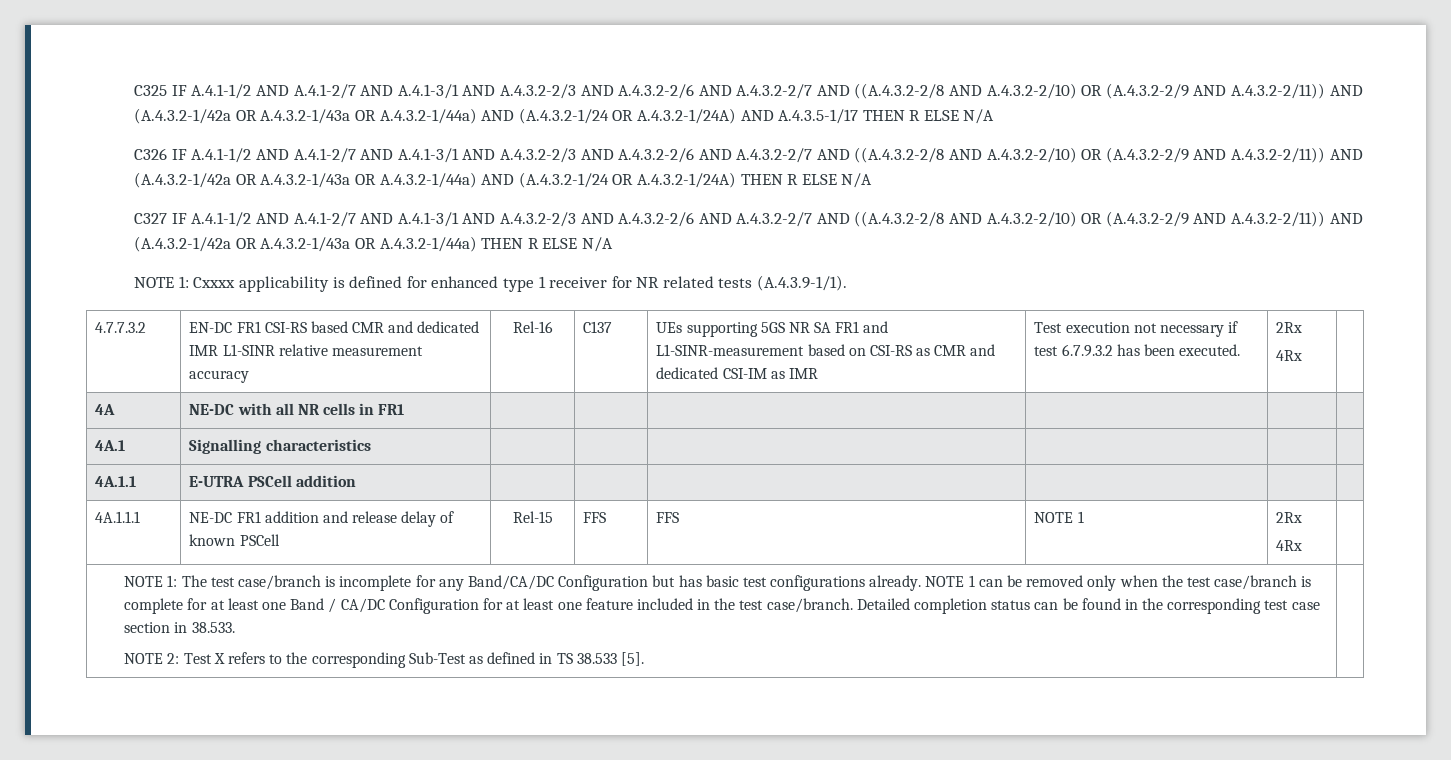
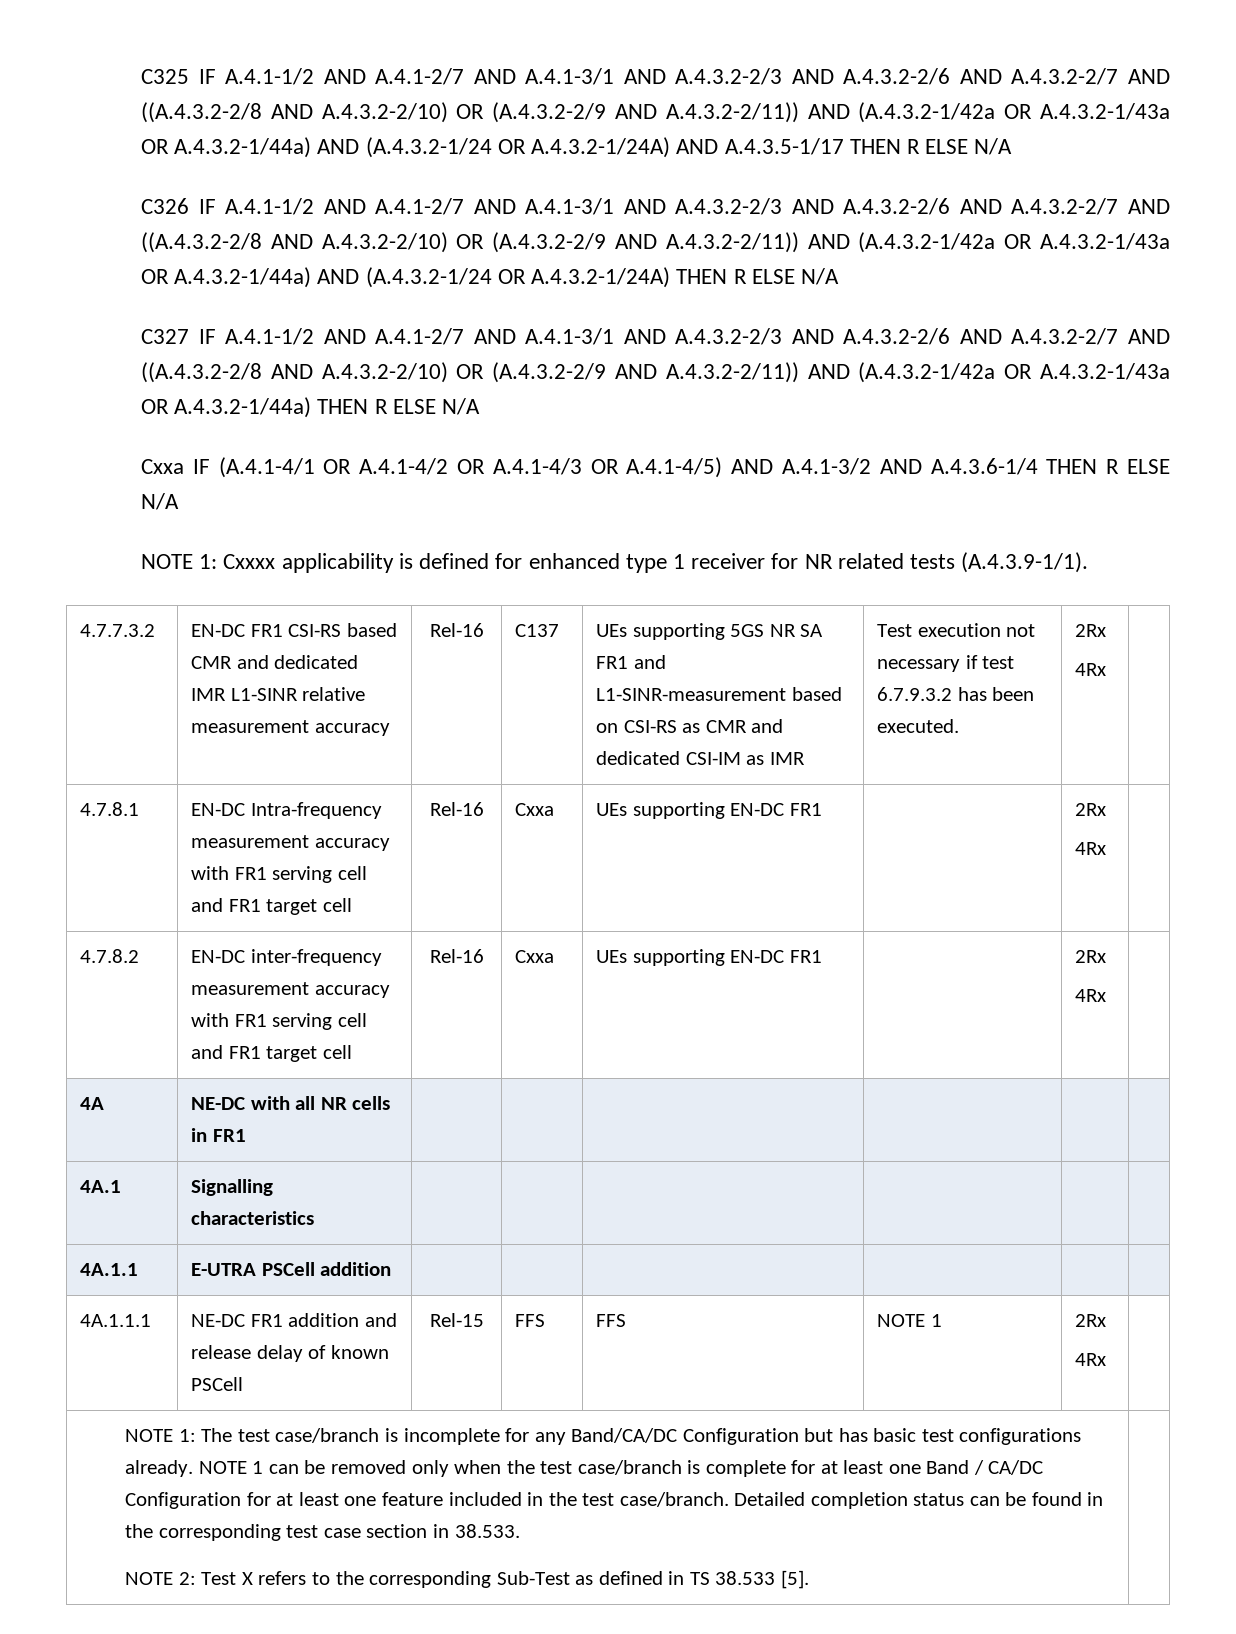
(613, 244) none -> [141,457,1171,478] [141,493,180,510] // Cxxa IF (A.4.1-4/1 OR A.4.1-4/2 OR A.4.1-4/3 OR A.4.1-4/5) AND A.4.1-3/2 AND A.4.3.6-1/4 THEN R ELSE N/A
(1303, 355) none -> [80,802,140,816] [191,802,382,819] [191,835,390,851] [191,866,367,883] [191,898,352,915] [429,802,484,816] [515,803,555,816] [596,802,822,819] [1075,803,1107,816] [1075,842,1107,855] [80,949,140,963] [191,949,382,966] [191,982,390,998] [191,1013,367,1030] [191,1045,352,1062] [429,949,484,963] [515,950,555,963] [596,949,822,966] [1075,950,1107,963] [1075,989,1107,1002] // 4.7.8.1 | EN-DC Intra-frequency measurement accuracy with FR1 serving cell and FR1 target cell | Rel-16 | Cxxa | UEs supporting EN-DC FR1 | | 2Rx // 4Rx | // 4.7.8.2 | EN-DC inter-frequency measurement accuracy with FR1 serving cell and FR1 target cell | Rel-16 | Cxxa | UEs supporting EN-DC FR1 | | 2Rx // 4Rx |

